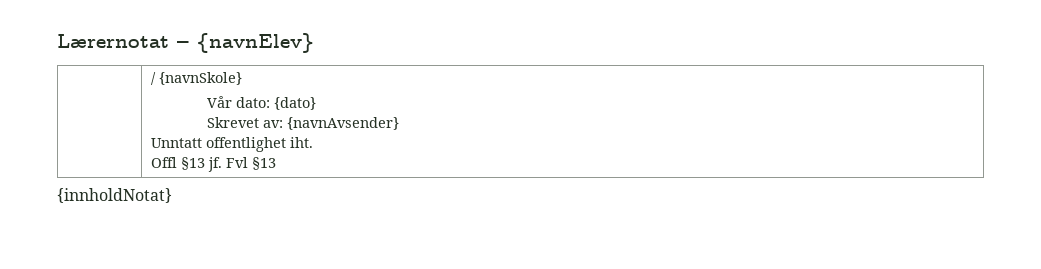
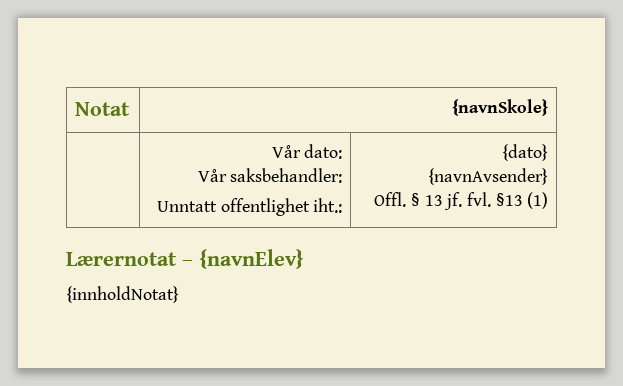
[57,33,314,53] [150,72,242,85] [206,96,316,110] [206,117,399,130] [150,137,313,152] [150,157,276,172] Lærernotat – {navnElev} // | / {navnSkole} // Vår dato: {dato} // Skrevet av: {navnAvsender} // Unntatt offentlighet iht. // Offl §13 jf. Fvl §13 -> [74,102,130,116] [452,99,549,116] [271,144,343,159] [197,168,343,183] [157,198,343,216] [502,144,549,161] [428,168,549,185] [374,192,549,210] [66,249,304,269] Notat | {navnSkole} // | Vår dato: // Vår saksbehandler: // Unntatt offentlighet iht.: | {dato} // {navnAvsender} // Offl. § 13 jf. fvl. §13 (1) // Lærernotat – {navnElev}

